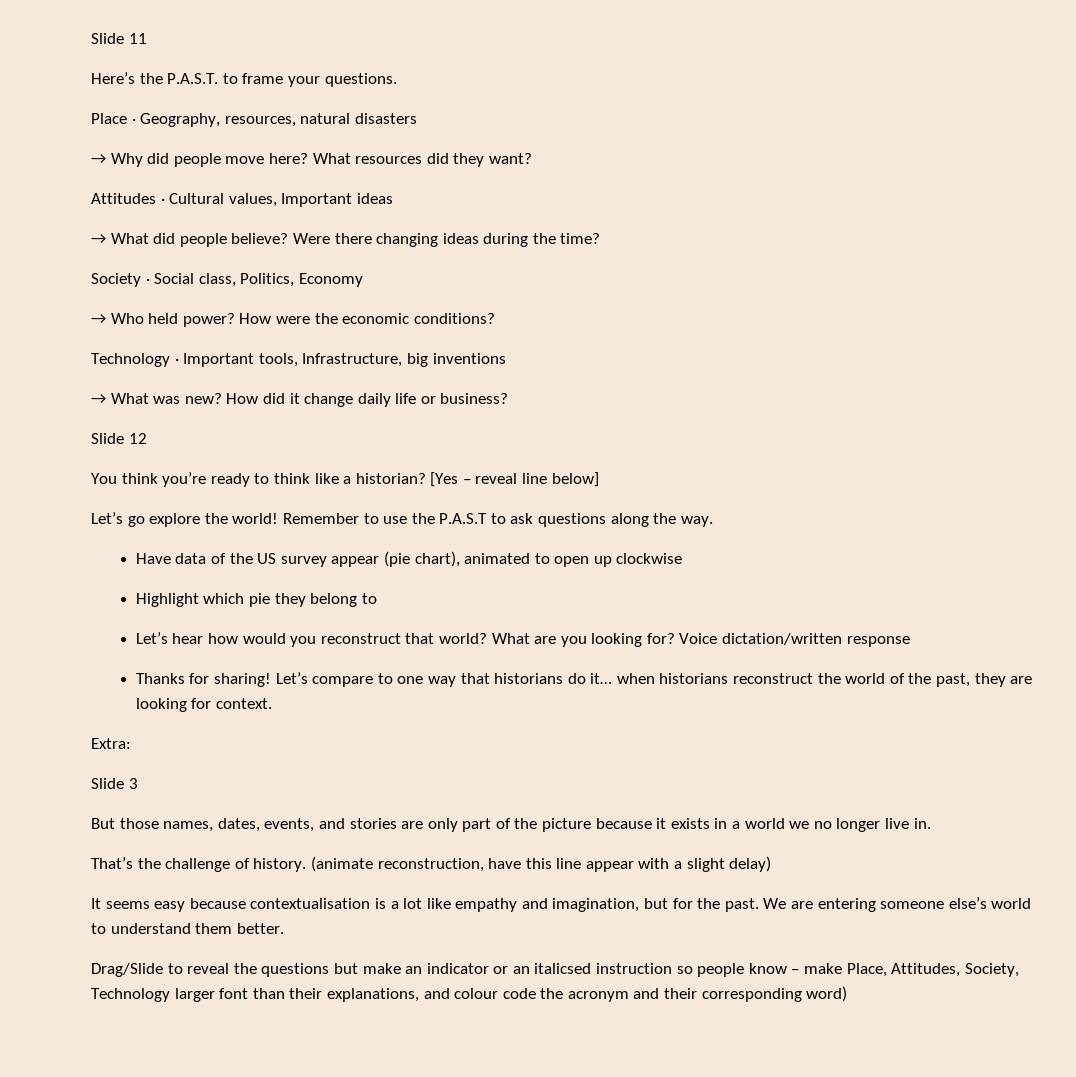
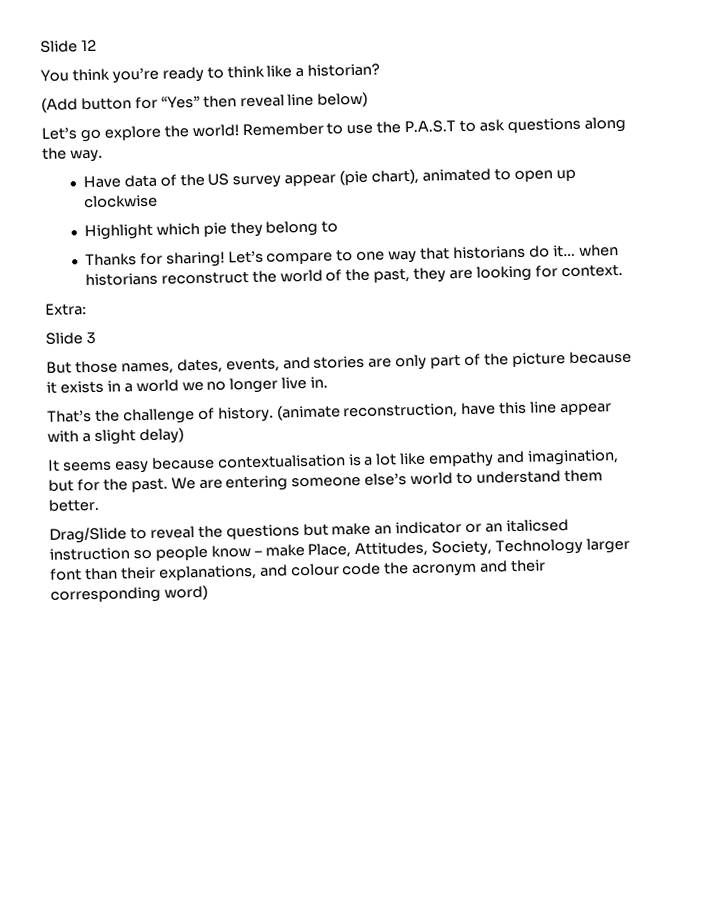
[91,33,147,44] [91,72,397,87] [91,113,417,127] [91,153,532,167] [91,193,393,207] [91,233,601,247] [91,273,363,287] [91,313,495,327] [91,353,506,367] [91,393,509,407] [91,433,124,444] Slide 11 // Here’s the P.A.S.T. to frame your questions. // Place · Geography, resources, natural disasters // → Why did people move here? What resources did they want? // Attitudes · Cultural values, Important ideas // → What did people believe? Were there changing ideas during the time? // Society · Social class, Politics, Economy // → Who held power? How were the economic conditions? // Technology · Important tools, Infrastructure, big inventions // → What was new? How did it change daily life or business? // Slide -> [40,40,78,53] Slide
[430,472,471,487] [Yes – -> [41,95,237,113] // (Add button for “Yes” then
[551,472,599,487] below] -> [317,91,369,108] below)
[135,632,910,647] // Let’s hear how would you reconstruct that world? What are you looking for? Voice dictation/written response -> (339, 226) none

